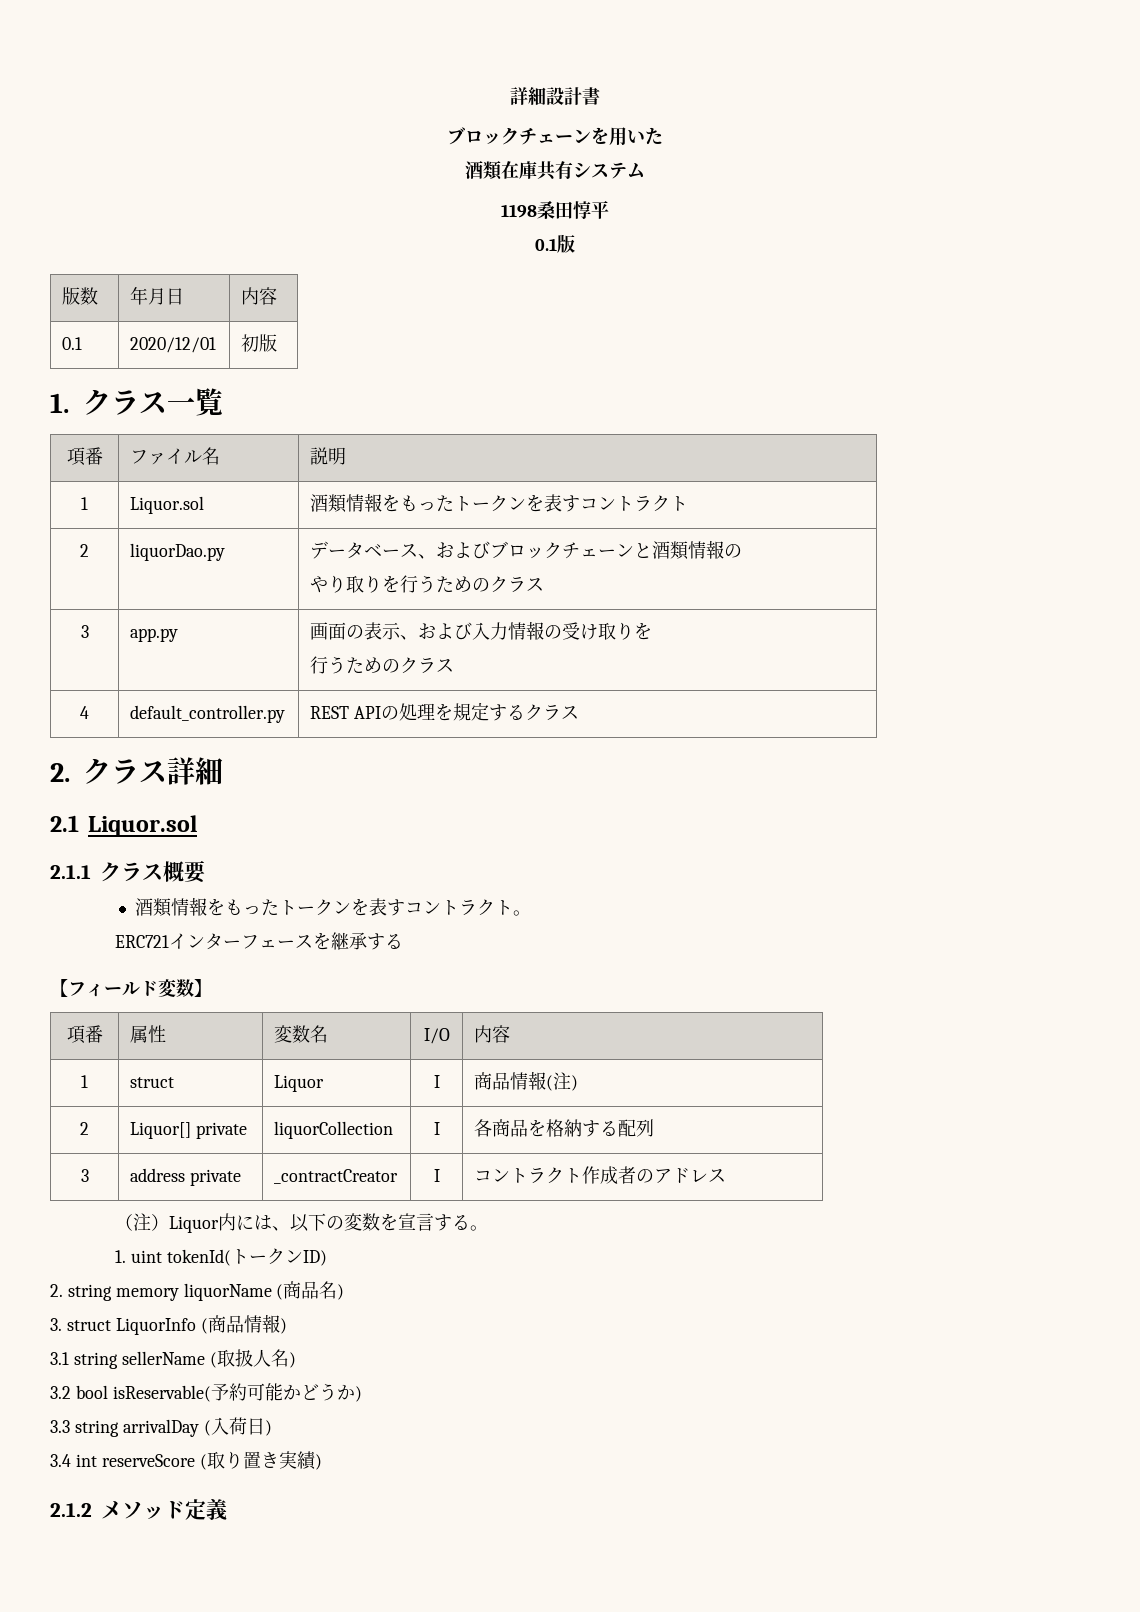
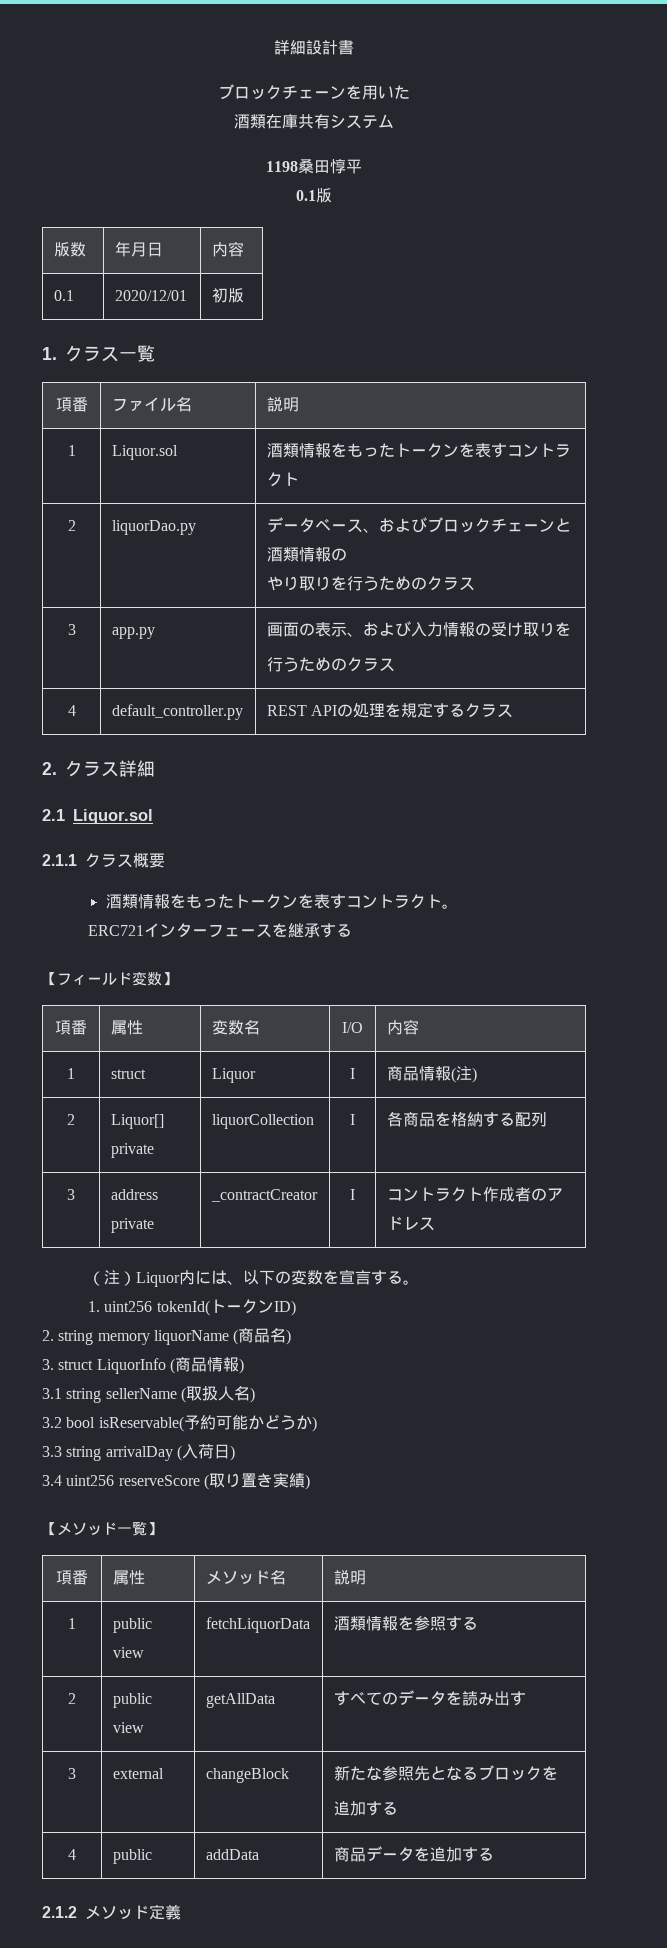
[131,1250,163,1263] uint -> [104,1301,153,1312] uint256
[75,1454,97,1467] int -> [66,1475,115,1486] uint256
(322, 1462) none -> [42,1521,162,1536] [56,1570,88,1585] [112,1570,145,1585] [205,1570,286,1585] [333,1570,366,1585] [68,1618,76,1629] [112,1618,152,1633] [112,1647,144,1658] [205,1617,310,1633] [333,1616,478,1631] [68,1693,76,1704] [112,1693,152,1708] [112,1722,144,1733] [205,1693,275,1708] [333,1690,526,1706] [68,1768,76,1779] [112,1768,164,1779] [205,1768,289,1783] [333,1765,558,1781] [333,1801,398,1816] [68,1849,76,1860] [112,1849,152,1864] [205,1849,259,1860] [333,1846,494,1862] // 【メソッド一覧】 // 項番 | 属性 | メソッド名 | 説明 // 1 | public view | fetchLiquorData | 酒類情報を参照する // 2 | public view | getAllData | すべてのデータを読み出す // 3 | external | changeBlock | 新たな参照先となるブロックを // 追加する // 4 | public | addData | 商品データを追加する

